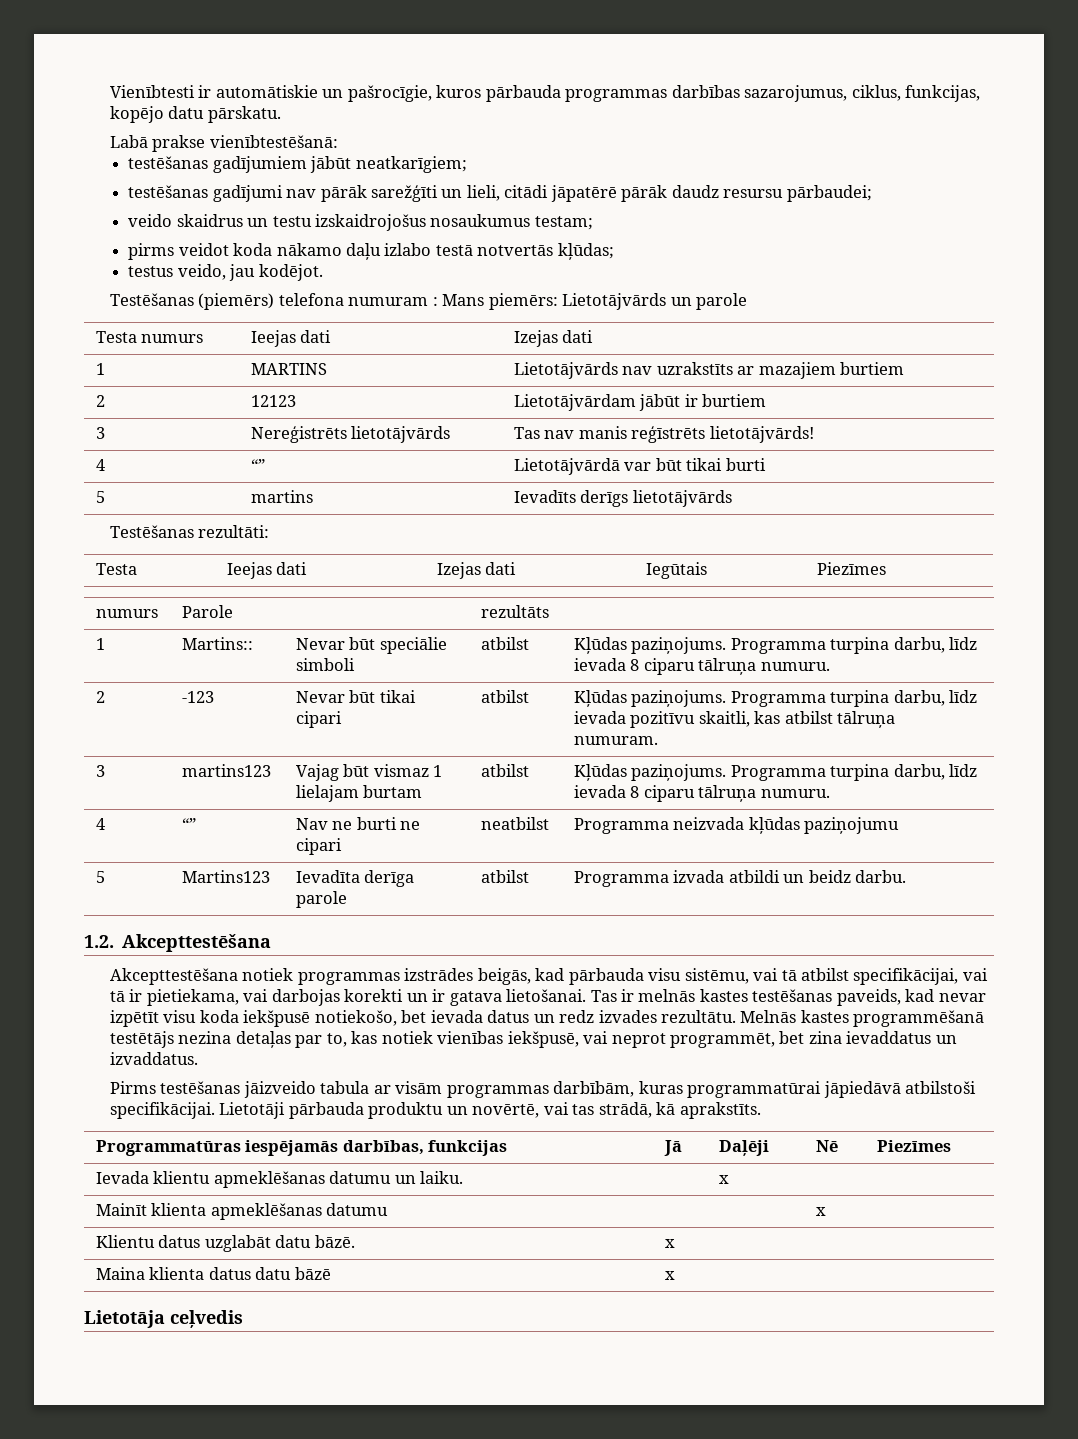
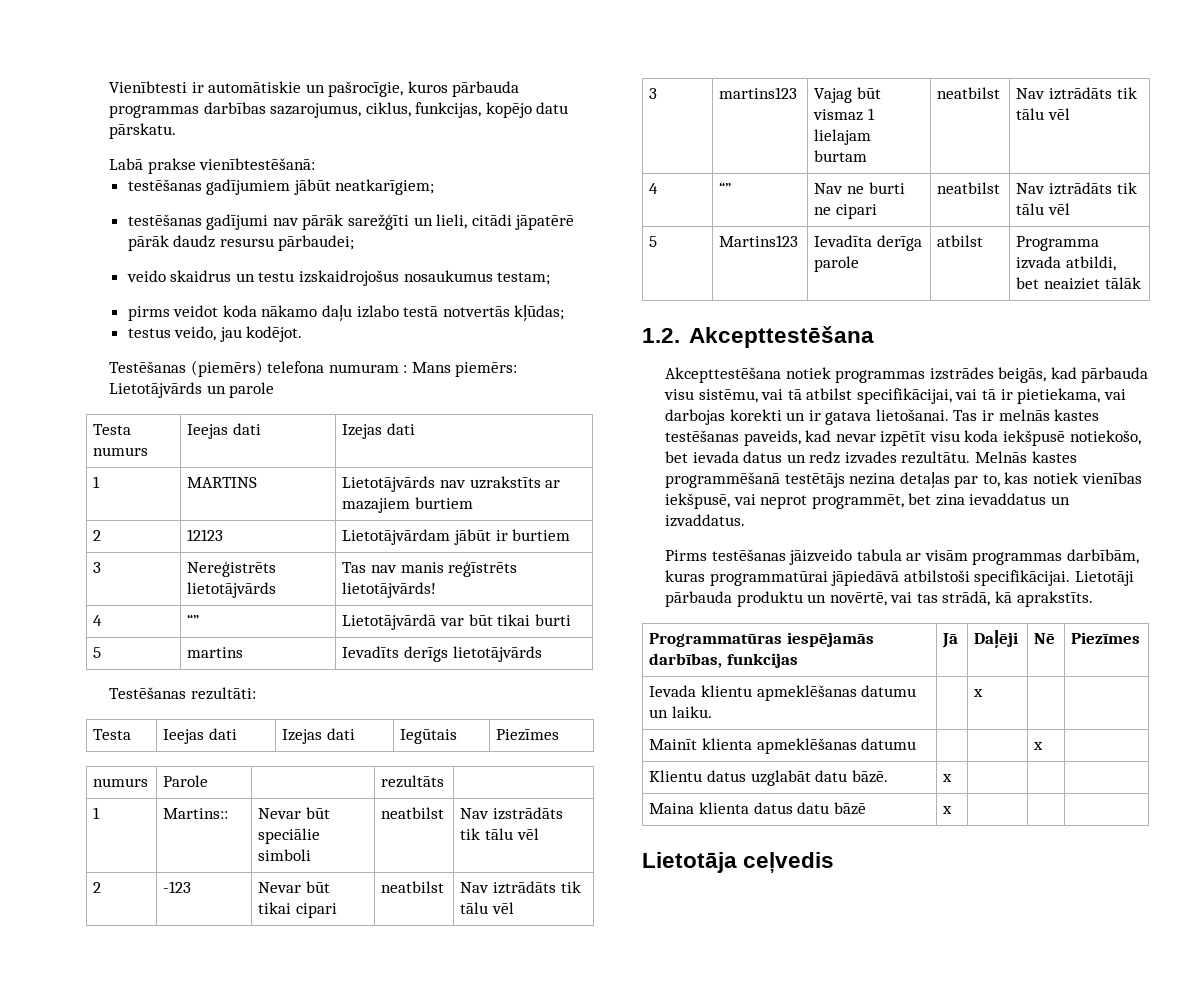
[480,637,529,650] [573,637,978,654] [573,658,830,675] atbilst | Kļūdas paziņojums. Programma turpina darbu, līdz ievada 8 ciparu tālruņa numuru. -> [381,807,445,819] [460,807,564,820] [460,828,539,840] neatbilst | Nav izstrādāts tik tālu vēl
[480,690,529,703] [573,690,978,707] [573,711,896,728] [573,736,658,745] atbilst | Kļūdas paziņojums. Programma turpina darbu, līdz ievada pozitīvu skaitli, kas atbilst tālruņa numuram. -> [381,881,445,893] [460,881,581,894] [460,902,515,914] neatbilst | Nav iztrādāts tik tālu vēl
[480,764,529,777] [573,764,978,781] [573,785,830,802] atbilst | Kļūdas paziņojums. Programma turpina darbu, līdz ievada 8 ciparu tālruņa numuru. -> [937,87,1001,99] [1016,87,1137,100] [1016,108,1071,120] neatbilst | Nav iztrādāts tik tālu vēl
[573,817,900,834] Programma neizvada kļūdas paziņojumu -> [1016,182,1137,195] [1016,203,1071,215] Nav iztrādāts tik tālu vēl
[728,870,907,883] atbildi un beidz darbu. -> [1066,256,1117,271] [1016,277,1141,290] atbildi, bet neaiziet tālāk

